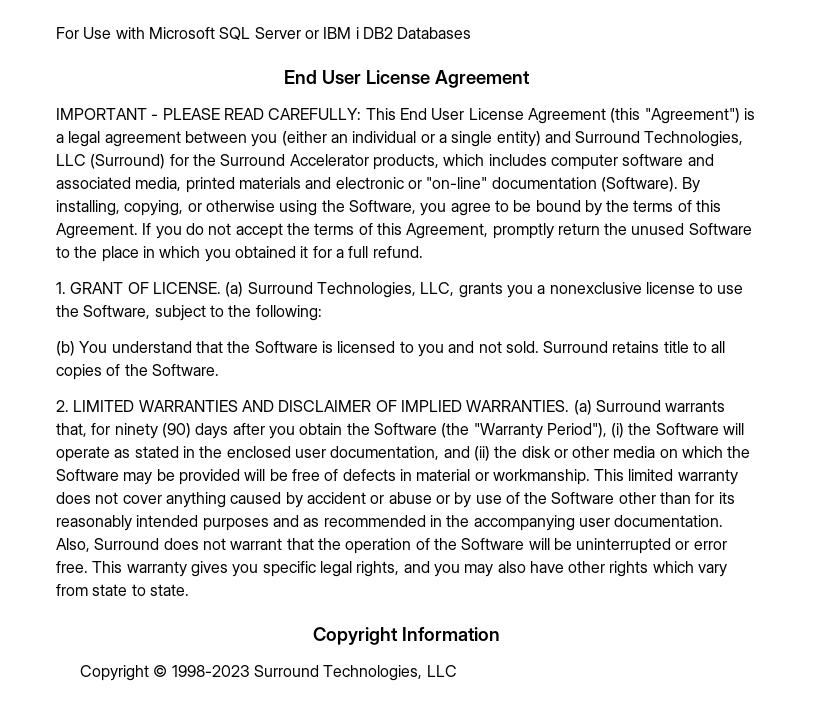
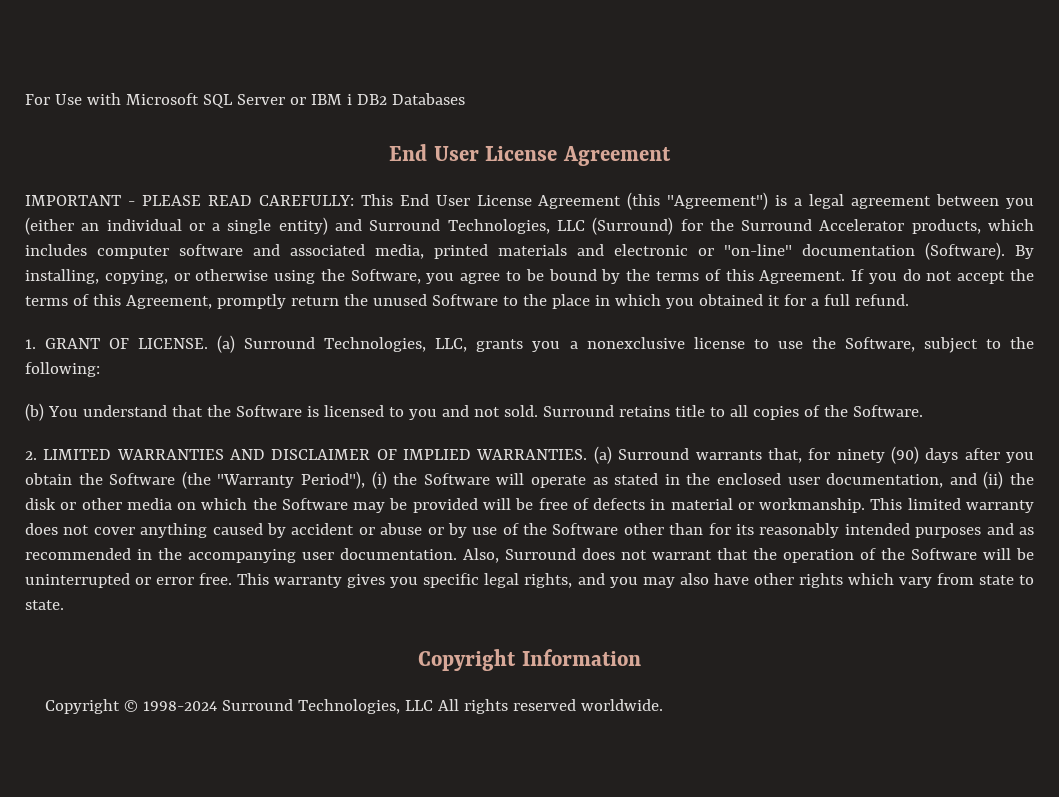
[171,665,457,681] 1998-2023 Surround Technologies, LLC -> [143,699,664,714] 1998-2024 Surround Technologies, LLC All rights reserved worldwide.

